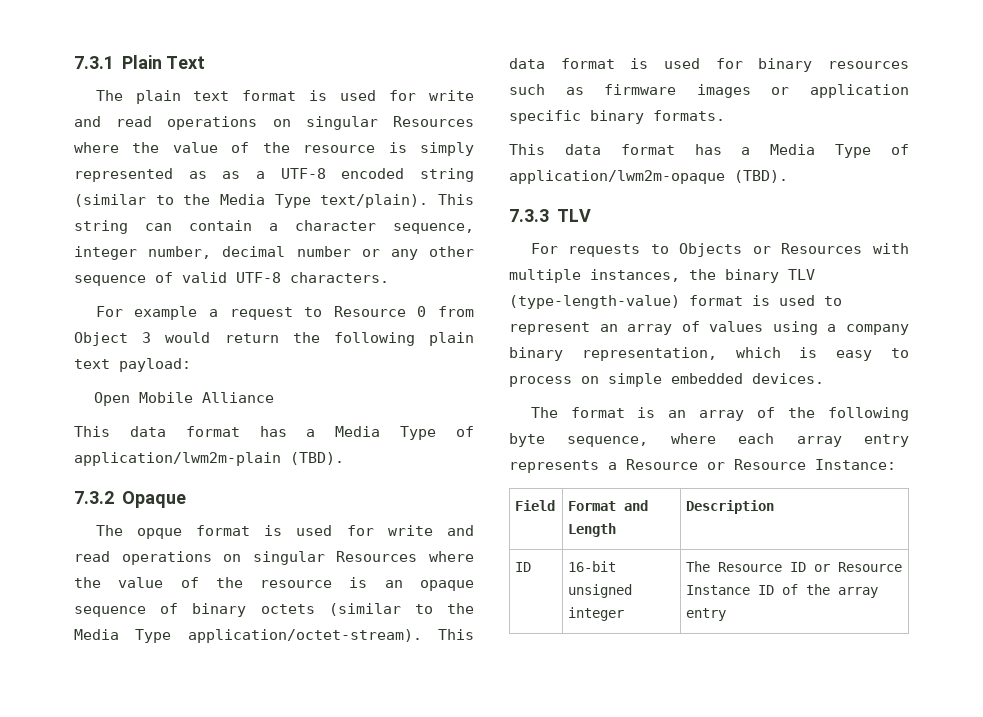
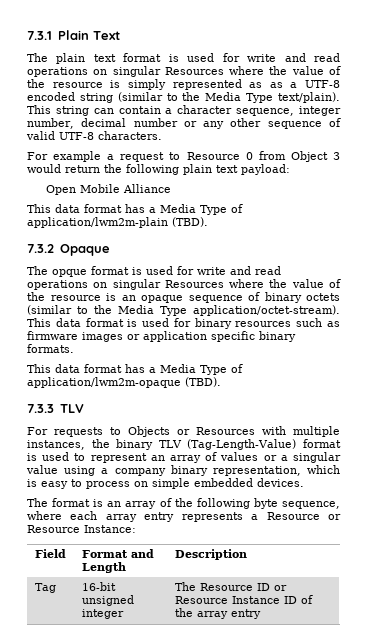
[509,295,680,309] (type-length-value) -> [187,439,297,450] (Tag-Length-Value)
(764, 326) none -> [263,452,341,463] [26,465,58,474] or a singular value
[515,562,532,572] ID -> [34,583,56,593] Tag

